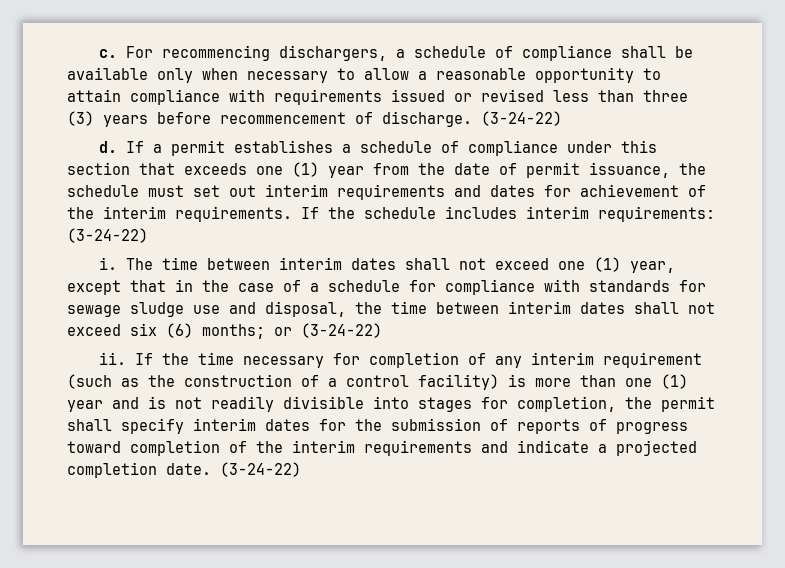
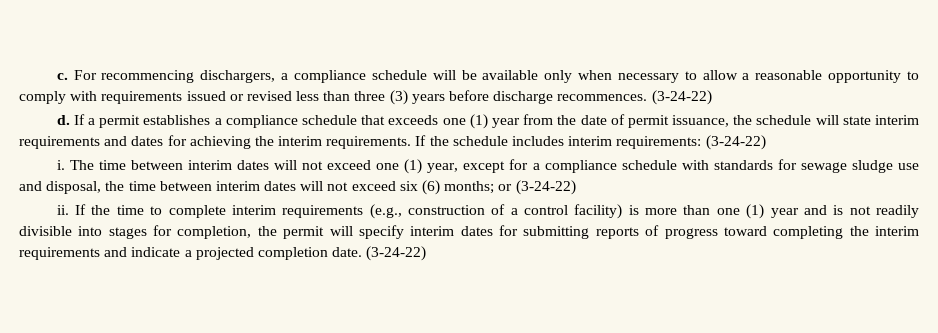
[413,45,666,61] schedule of compliance shall -> [293,70,456,83] compliance schedule will
[67,89,220,105] attain compliance -> [19,91,66,104] comply
[220,111,472,127] recommencement of discharge. -> [493,91,648,104] discharge recommences.
[359,140,657,156] [67,162,130,175] schedule of compliance under this section -> [225,115,358,128] compliance schedule
[148,185,256,197] must set out -> [815,115,871,125] will state
[580,184,706,197] achievement of -> [189,136,251,149] achieving
[404,258,450,270] shall -> [274,160,298,170] will
[130,279,535,295] that in the case of a schedule for compliance -> [509,159,677,173] for a compliance schedule
[634,302,679,314] shall -> [300,181,324,191] will
[242,352,702,368] [67,374,175,389] necessary for completion of any interim requirement (such as the -> [150,204,402,219] to complete interim requirements (e.g.,
[67,419,112,431] shall -> [329,226,353,236] will
[355,418,508,431] the submission of -> [523,226,590,239] submitting
[130,440,247,456] completion of -> [773,226,844,239] completing

